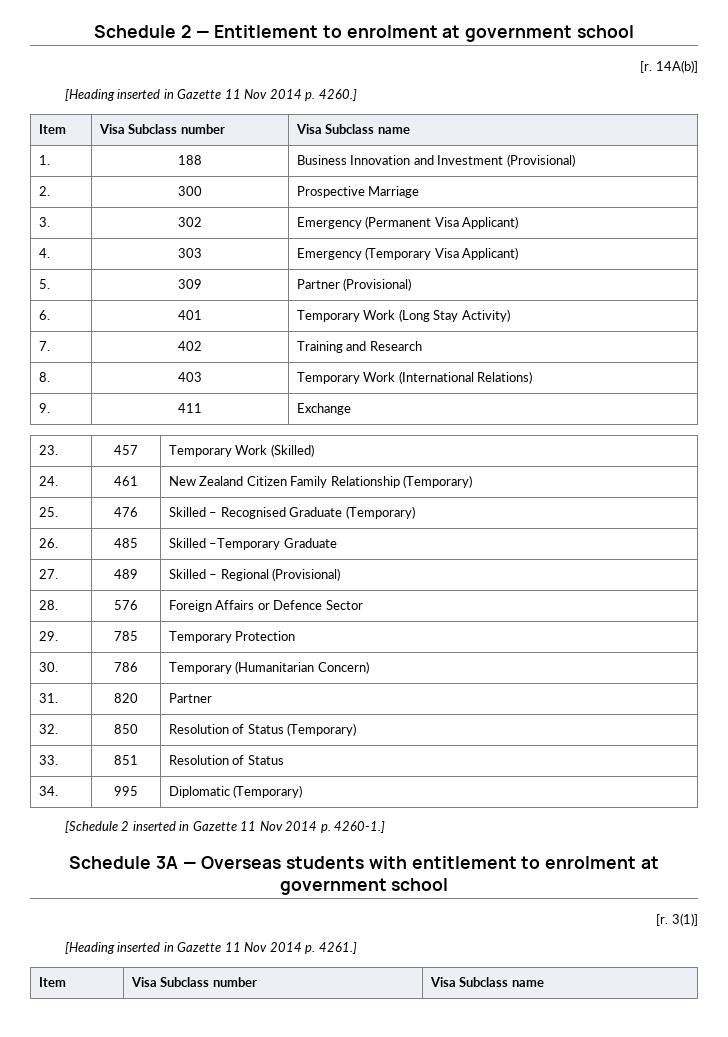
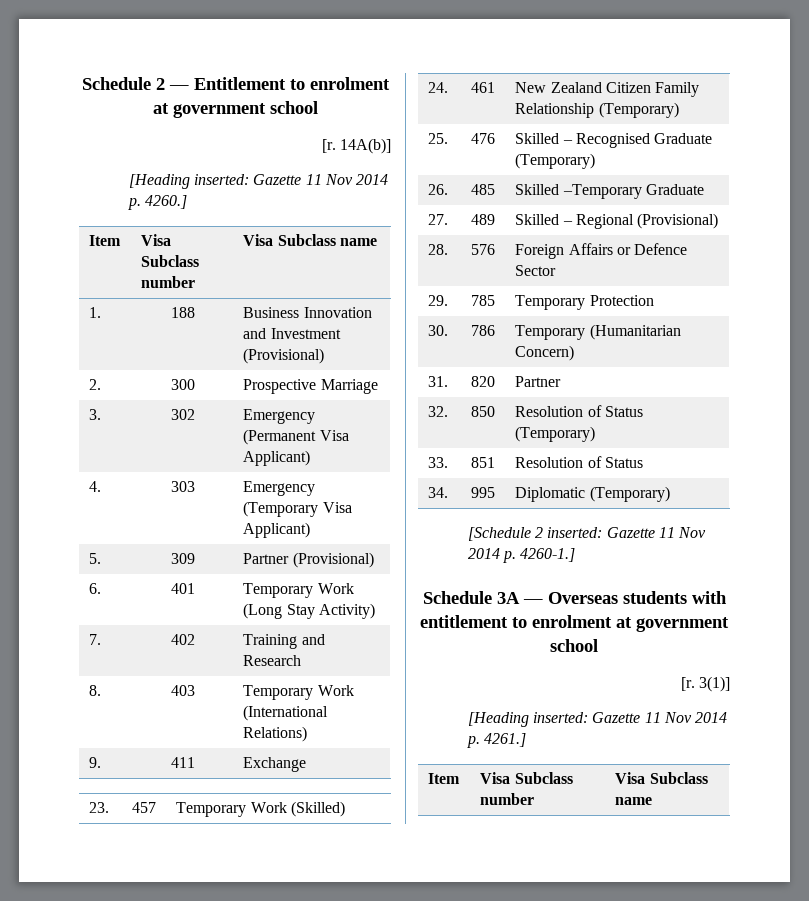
[117,89,174,99] inserted in -> [194,174,250,185] inserted:
[132,821,190,831] inserted in -> [547,527,603,538] inserted:
[117,942,174,952] inserted in -> [533,712,589,723] inserted:

